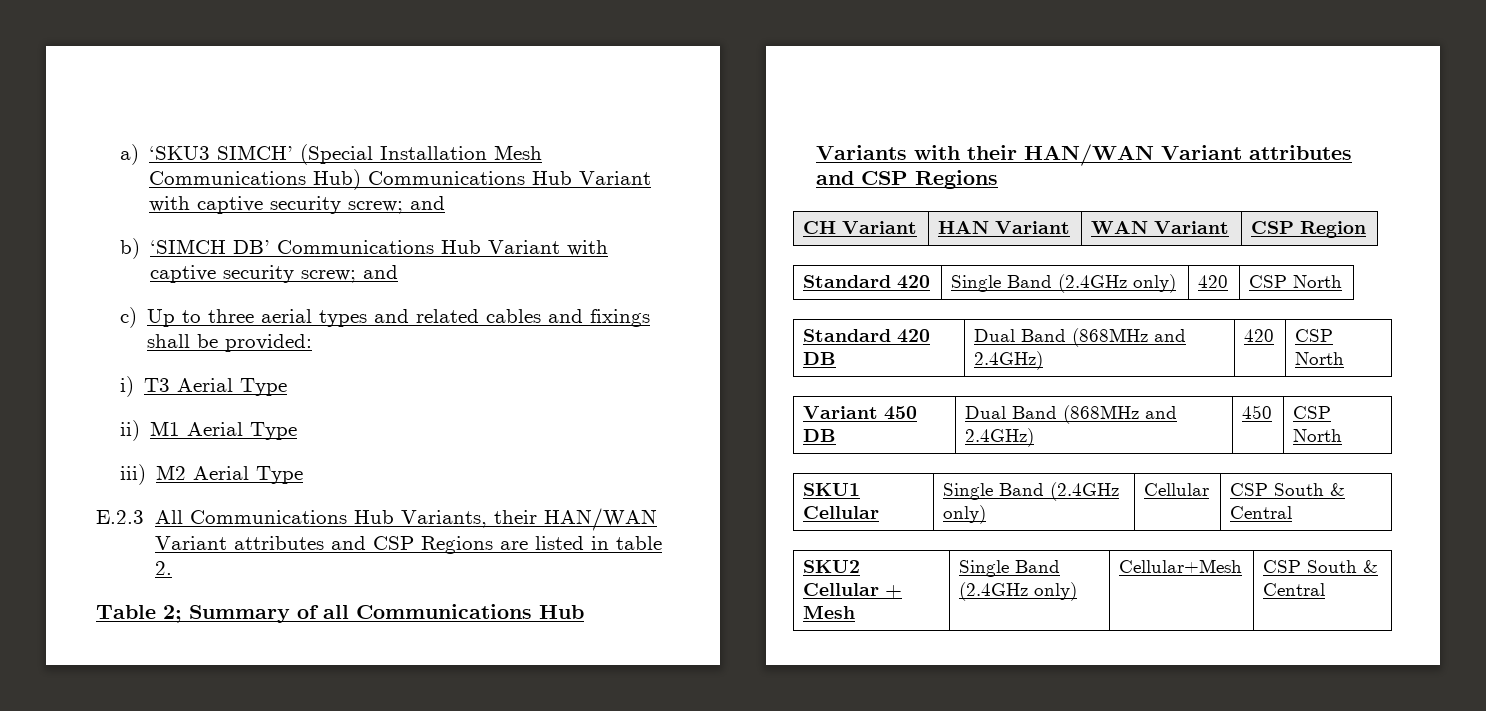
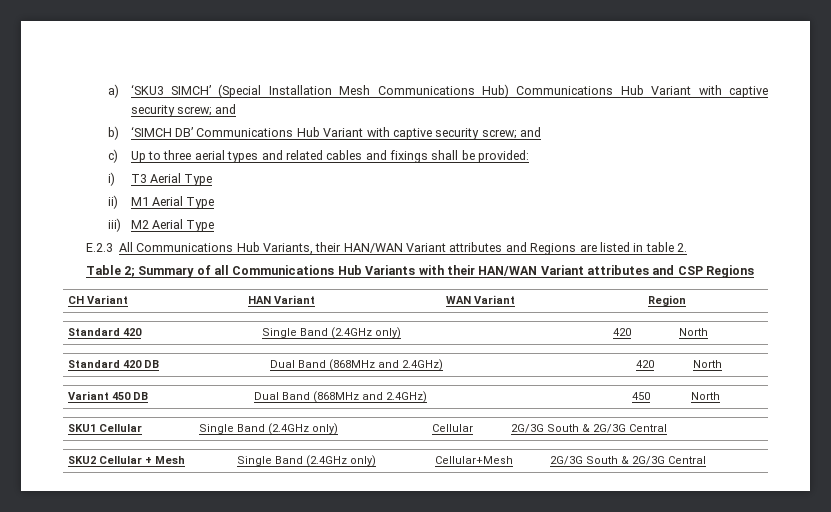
[372,536,414,550] CSP -> (527, 247) none
[1250,221,1294,234] CSP -> (516, 299) none
[1248,275,1287,288] CSP -> (632, 332) none
[1294,329,1333,342] CSP -> (655, 364) none
[1292,406,1331,419] CSP -> (651, 396) none
[1229,483,1345,496] CSP South & -> [511,424,627,433] 2G/3G South & 2G/3G
[1262,560,1378,573] CSP South & -> [550,456,666,465] 2G/3G South & 2G/3G

